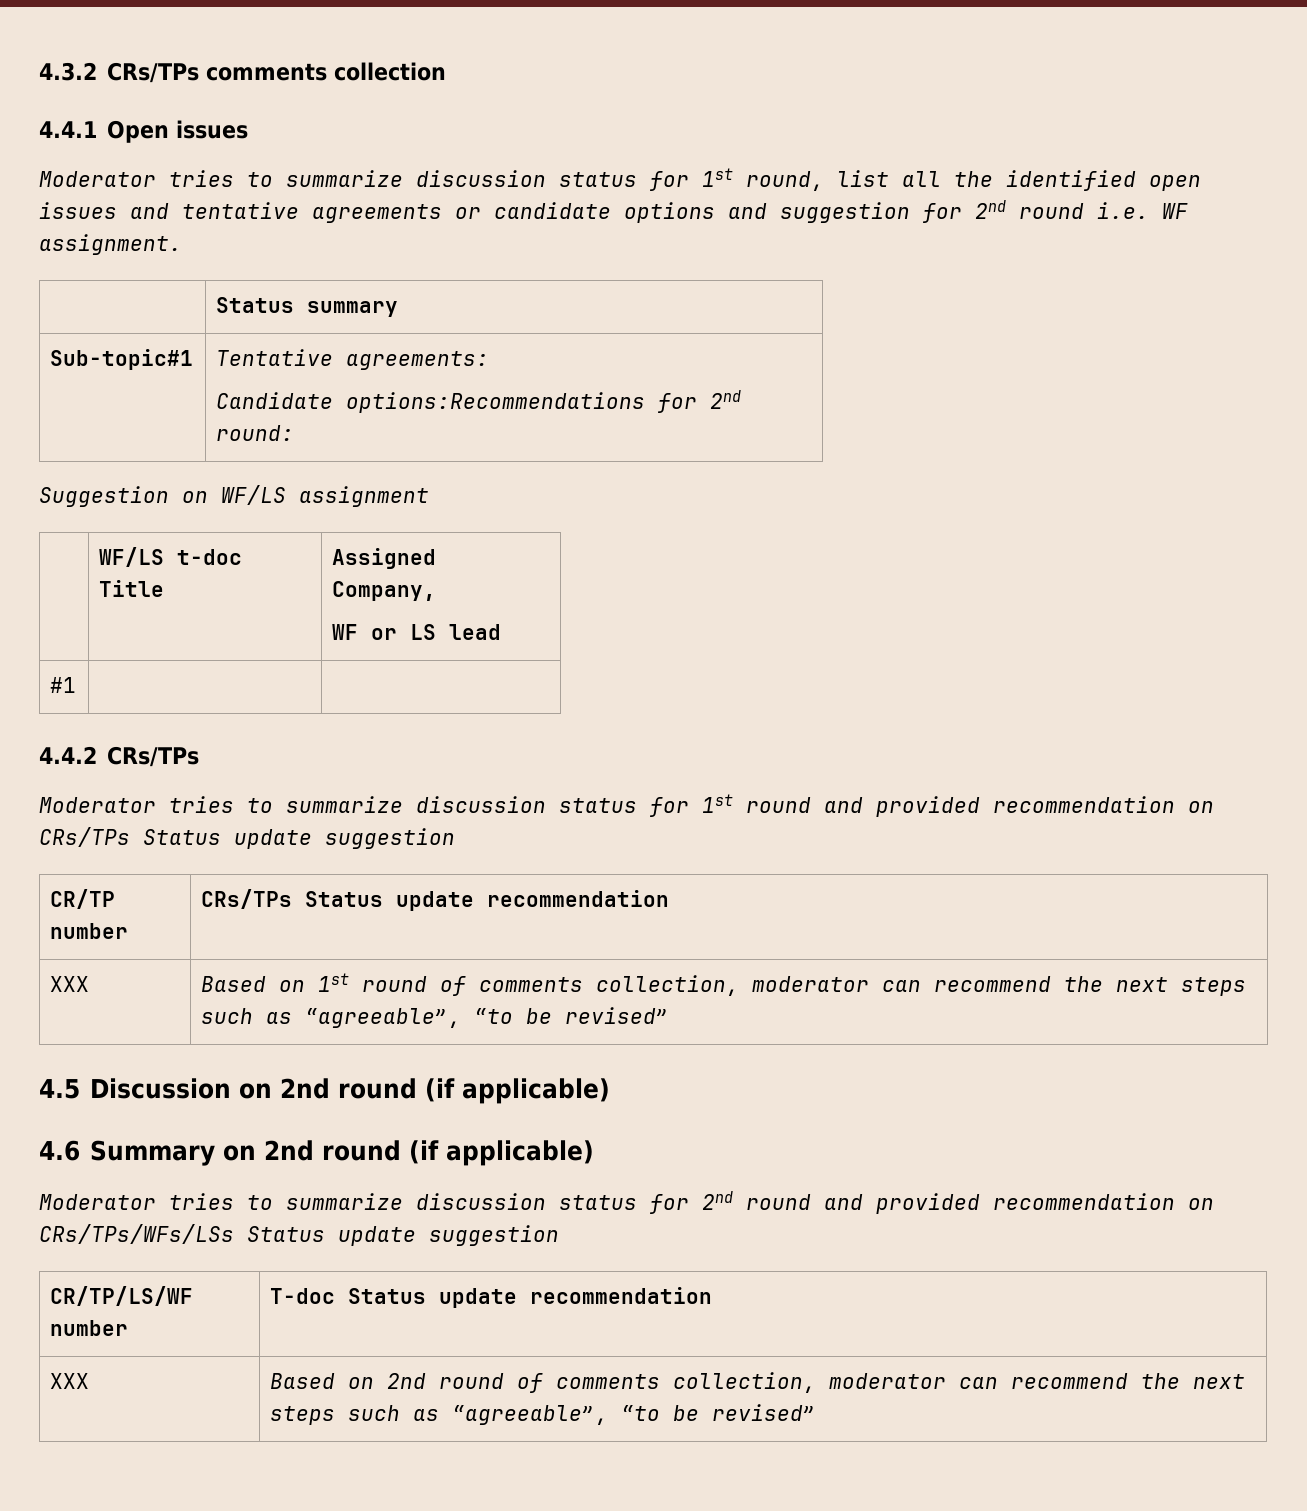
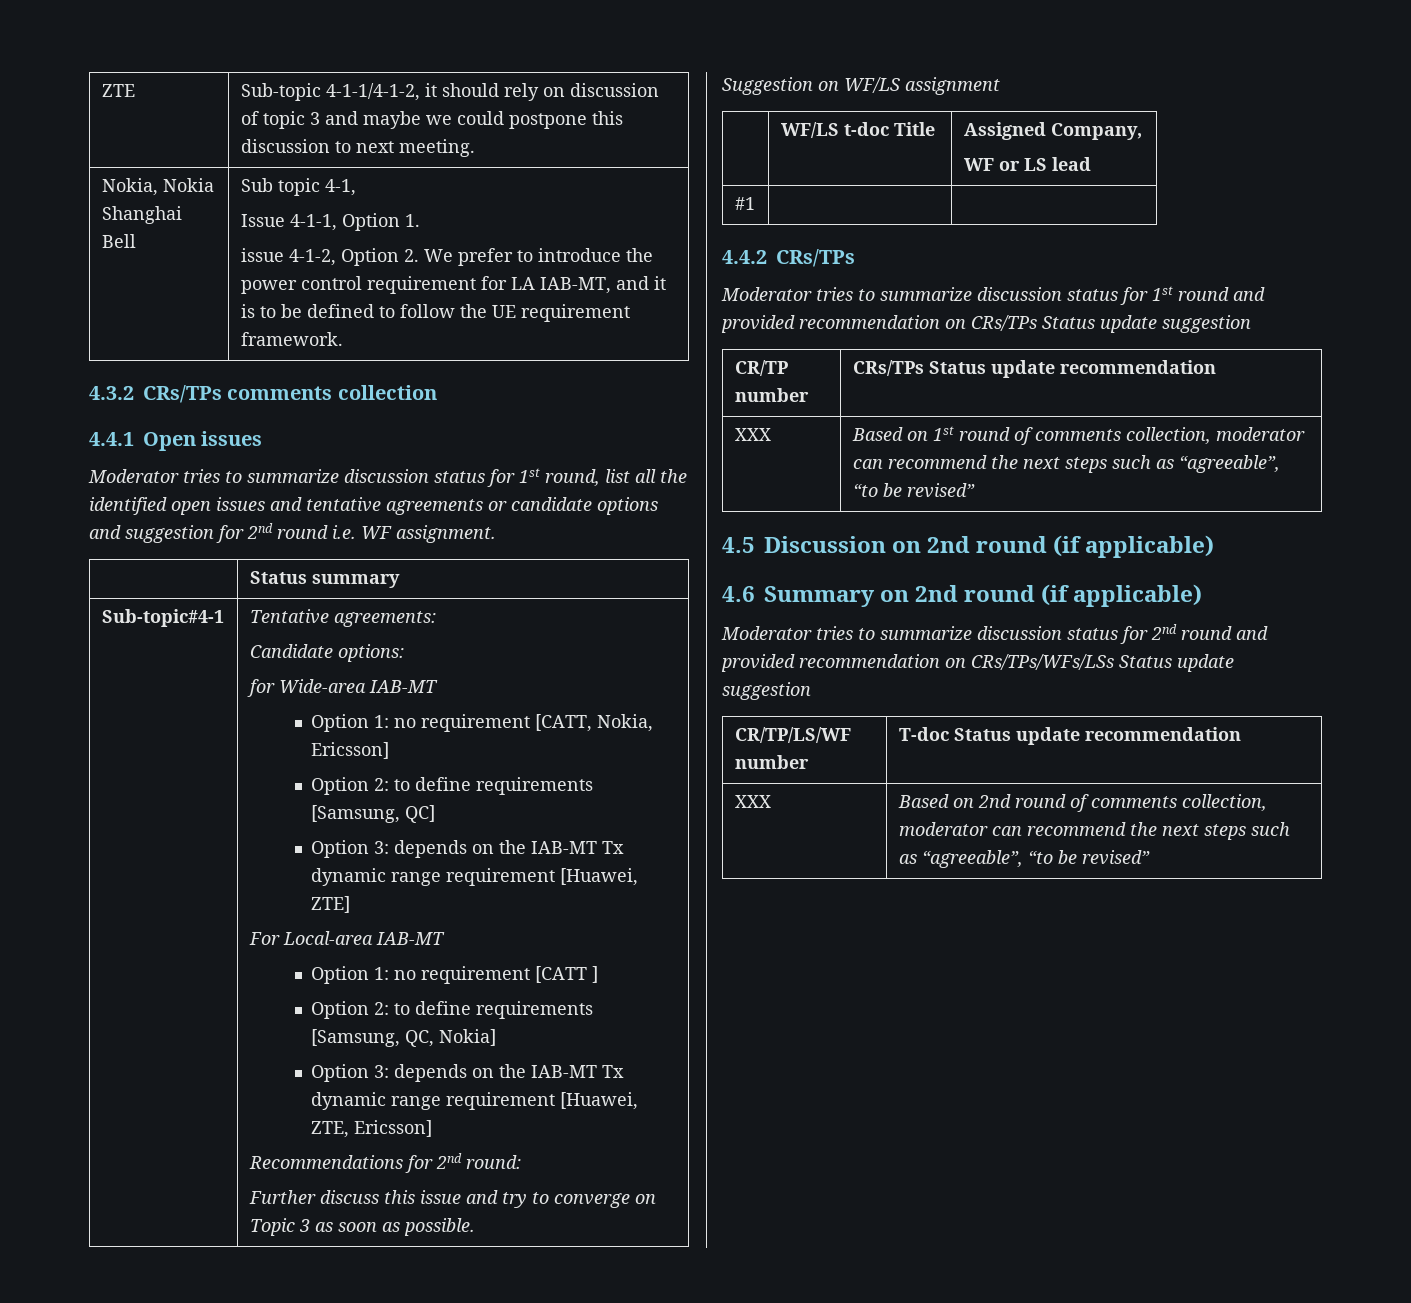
(39, 71) none -> [101,84,135,97] [240,83,659,101] [240,111,623,129] [240,139,475,157] [101,178,214,196] [101,206,182,224] [101,234,136,248] [240,178,356,196] [240,213,420,231] [240,248,653,266] [240,276,666,294] [240,304,630,322] [240,332,343,346] ZTE | Sub-topic 4-1-1/4-1-2, it should rely on discussion of topic 3 and maybe we could postpone this discussion to next meeting. // Nokia, Nokia Shanghai Bell | Sub topic 4-1, // Issue 4-1-1, Option 1. // issue 4-1-2, Option 2. We prefer to introduce the power control requirement for LA IAB-MT, and it is to be defined to follow the UE requirement framework. //
[50,349,194,370] Sub-topic#1 -> [101,609,224,627] Sub-topic#4-1
[346,390,742,413] [216,425,295,441] options:Recommendations for 2nd round: -> [337,644,404,662] [246,679,438,697] [311,714,654,732] [311,742,390,759] [311,777,594,795] [311,805,436,823] [311,840,625,858] [311,868,639,886] [311,896,351,913] [248,931,445,945] [311,966,599,984] [311,1001,594,1019] [311,1029,497,1047] [311,1064,625,1082] [311,1092,639,1110] [311,1120,433,1138] [248,1153,521,1173] [248,1190,656,1208] [249,1218,475,1236] options: // for Wide-area IAB-MT // Option 1: no requirement [CATT, Nokia, Ericsson] // Option 2: to define requirements [Samsung, QC] // Option 3: depends on the IAB-MT Tx dynamic range requirement [Huawei, ZTE] // For Local-area IAB-MT // Option 1: no requirement [CATT ] // Option 2: to define requirements [Samsung, QC, Nokia] // Option 3: depends on the IAB-MT Tx dynamic range requirement [Huawei, ZTE, Ericsson] // Recommendations for 2nd round: // Further discuss this issue and try to converge on Topic 3 as soon as possible.

